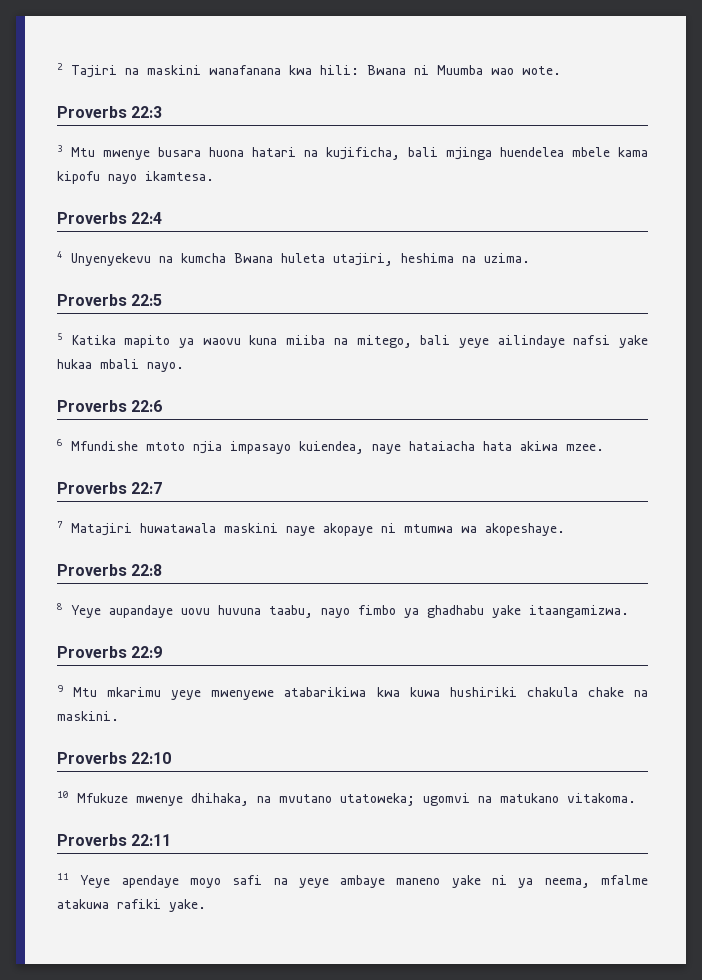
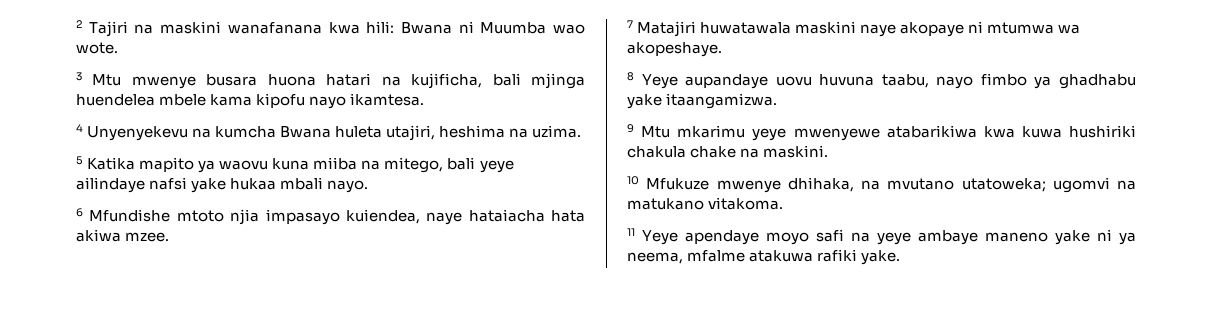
[57,106,163,118] // Proverbs 22:3 -> (118, 48) none
[57,212,163,224] // Proverbs 22:4 -> (425, 99) none
[57,294,163,306] // Proverbs 22:5 -> (582, 131) none
[57,400,163,412] // Proverbs 22:6 -> (369, 186) none
[57,482,163,494] // Proverbs 22:7 -> (170, 237) none
[57,564,163,576] // Proverbs 22:8 -> (722, 49) none
[57,646,163,658] // Proverbs 22:9 -> (778, 101) none
[57,752,172,764] // Proverbs 22:10 -> (829, 151) none
[57,834,172,846] // Proverbs 22:11 -> (784, 203) none

